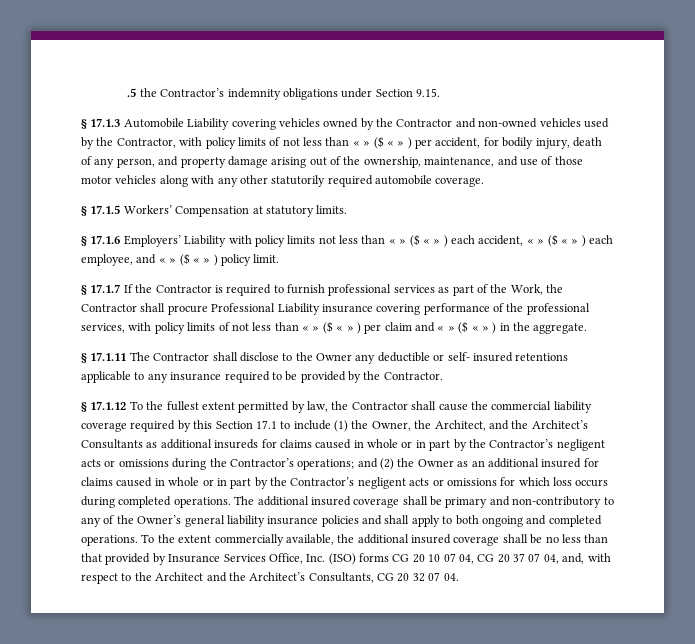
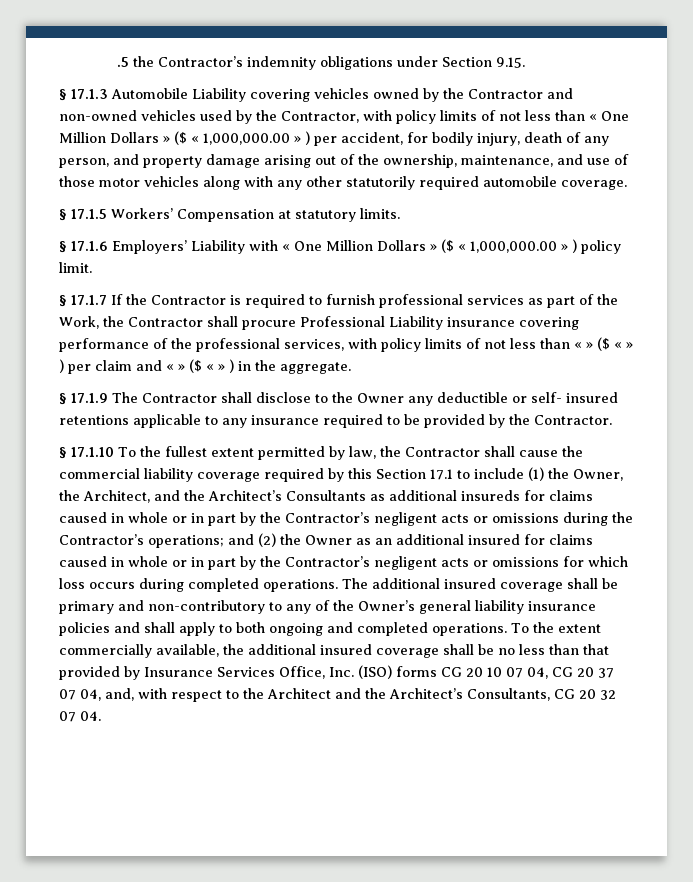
[363,136,394,149] » ($ « -> [601,111,629,121] [59,131,290,145] One Million Dollars » ($ « 1,000,000.00
[254,234,613,247] [81,253,200,266] policy limits not less than « » ($ « » ) each accident, « » ($ « » ) each employee, and « » ($ « -> [282,239,557,253] « One Million Dollars » ($ « 1,000,000.00
[90,352,127,361] 17.1.11 -> [71,393,108,403] 17.1.9
[90,401,127,410] 17.1.12 -> [71,447,114,457] 17.1.10

